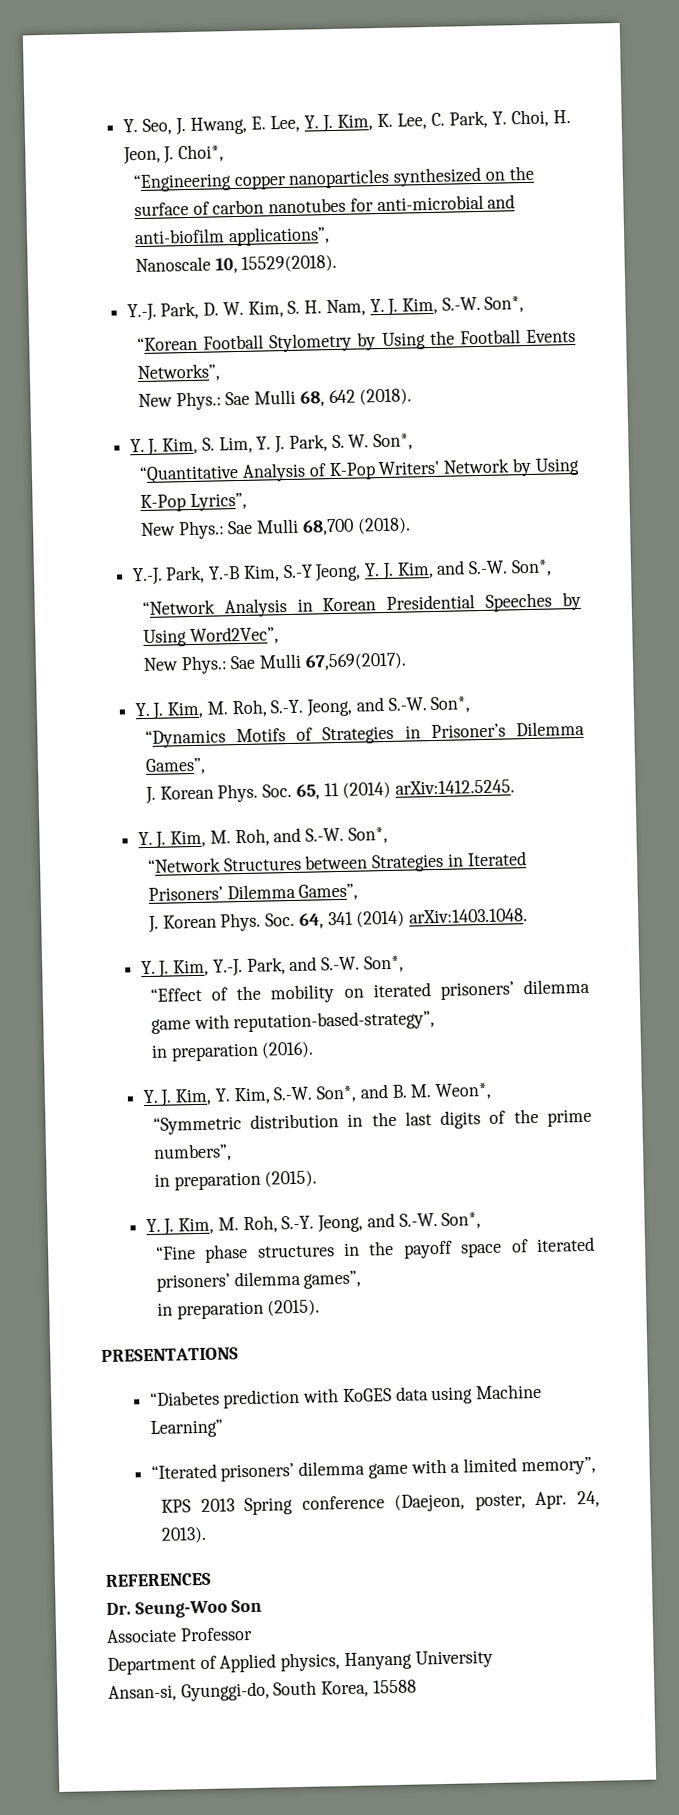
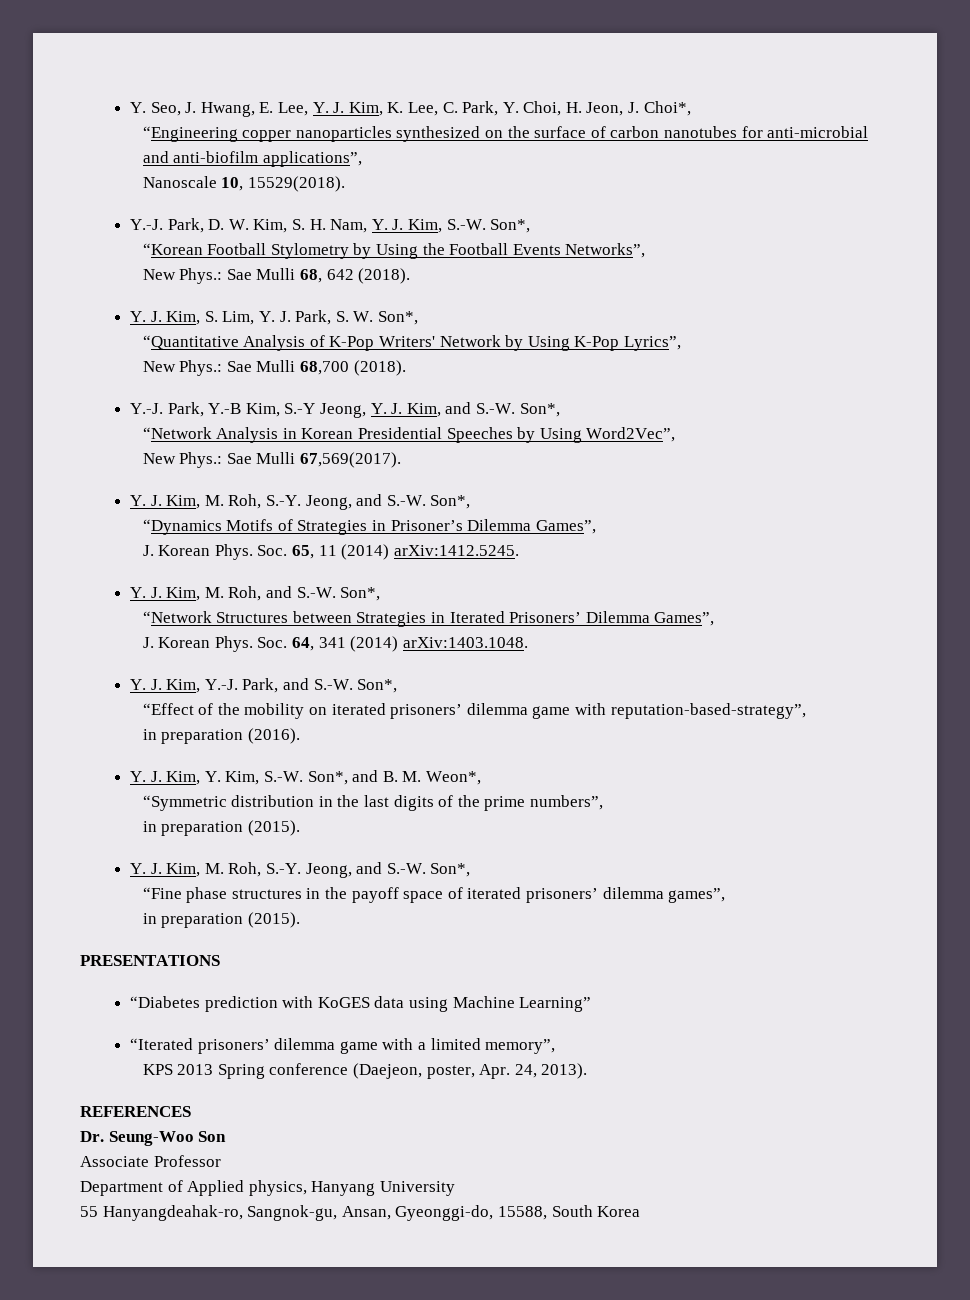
[108,1679,417,1702] Ansan-si, Gyunggi-do, South Korea, 15588 -> [80,1205,641,1221] 55 Hanyangdeahak-ro, Sangnok-gu, Ansan, Gyeonggi-do, 15588, South Korea

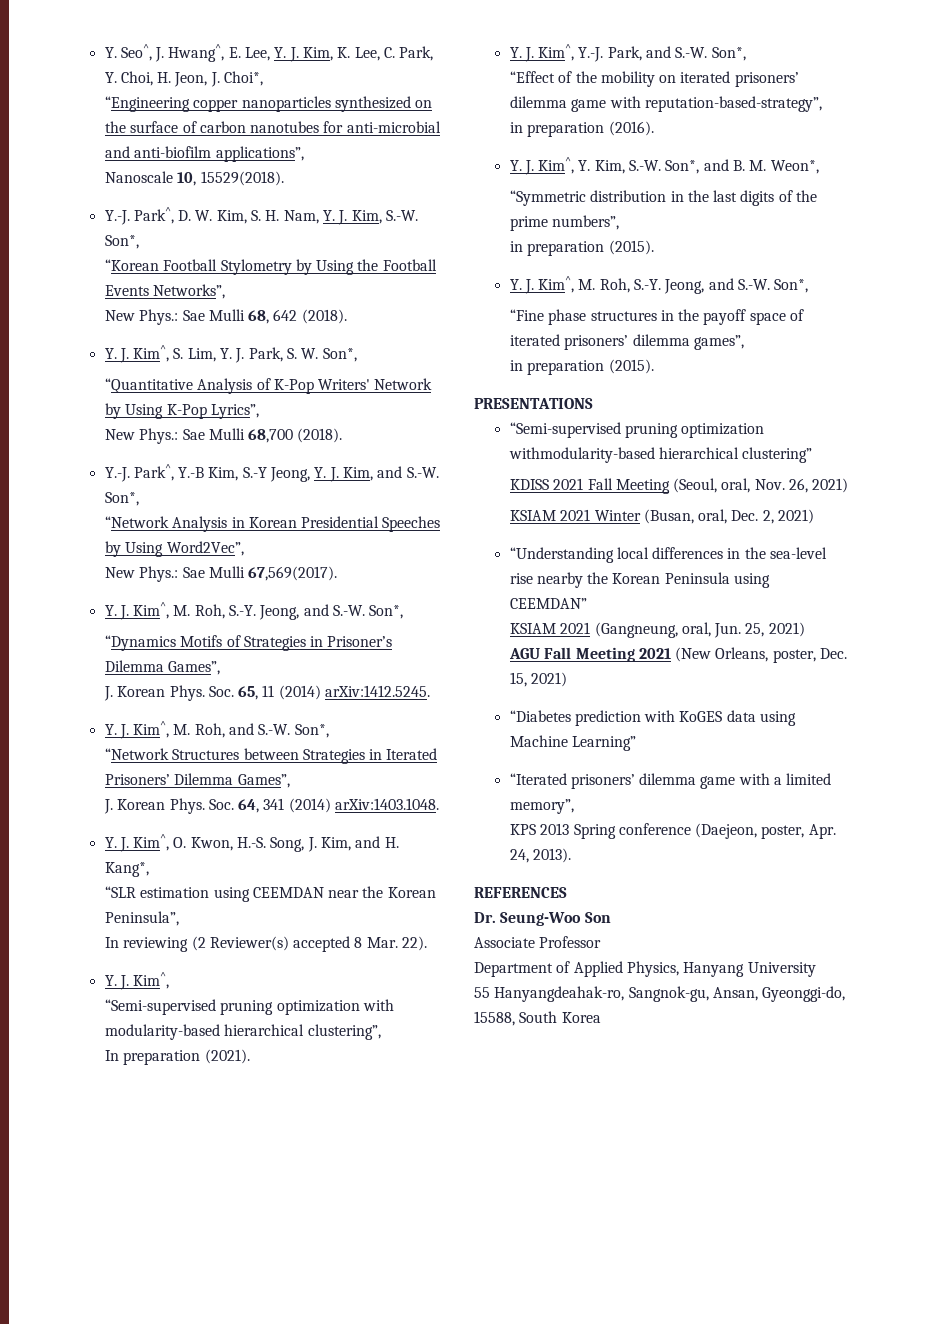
[130,102,255,117] Y. Seo, J. Hwang, -> [104,44,225,62] Y. Seo^, J. Hwang^,
[167,218,204,233] Park, -> [133,207,174,224] Park^,
[166,311,201,325] Kim, -> [133,345,170,362] Kim^,
[167,402,204,417] Park, -> [133,464,174,481] Park^,
[166,495,201,509] Kim, -> [133,602,170,619] Kim^,
[166,587,201,601] Kim, -> [133,721,170,738] Kim^,
[166,679,201,693] Kim, -> [133,834,399,852] [104,862,149,877] [104,886,436,902] [104,911,179,926] [104,936,428,952] [104,972,170,990] [104,999,394,1015] [104,1024,381,1040] [104,1049,250,1065] [509,44,575,62] Kim^, O. Kwon, H.-S. Song, J. Kim, and H. Kang*, // “SLR estimation using CEEMDAN near the Korean Peninsula”, // In reviewing (2 Reviewer(s) accepted 8 Mar. 22). // Y. J. Kim^, // “Semi-supervised pruning optimization with modularity-based hierarchical clustering”, // In preparation (2021). // Y. J. Kim^,
[166,771,201,785] Kim, -> [538,157,575,174] Kim^,
[166,863,201,877] Kim, -> [538,276,575,293] Kim^,
(220, 960) none -> [509,422,765,438] [508,447,813,463] [509,478,849,494] [509,509,815,524] [509,547,828,563] [509,572,771,588] [509,598,587,609] [509,622,805,638] [508,647,848,663] [509,672,568,687] // “Semi-supervised pruning optimization withmodularity-based hierarchical clustering” // KDISS 2021 Fall Meeting (Seoul, oral, Nov. 26, 2021) // KSIAM 2021 Winter (Busan, oral, Dec. 2, 2021) // “Understanding local differences in the sea-level rise nearby the Korean Peninsula using CEEMDAN” // KSIAM 2021 (Gangneung, oral, Jun. 25, 2021) // AGU Fall Meeting 2021 (New Orleans, poster, Dec. 15, 2021)
[248,1180,307,1196] physics, -> [626,961,679,977] Physics,

